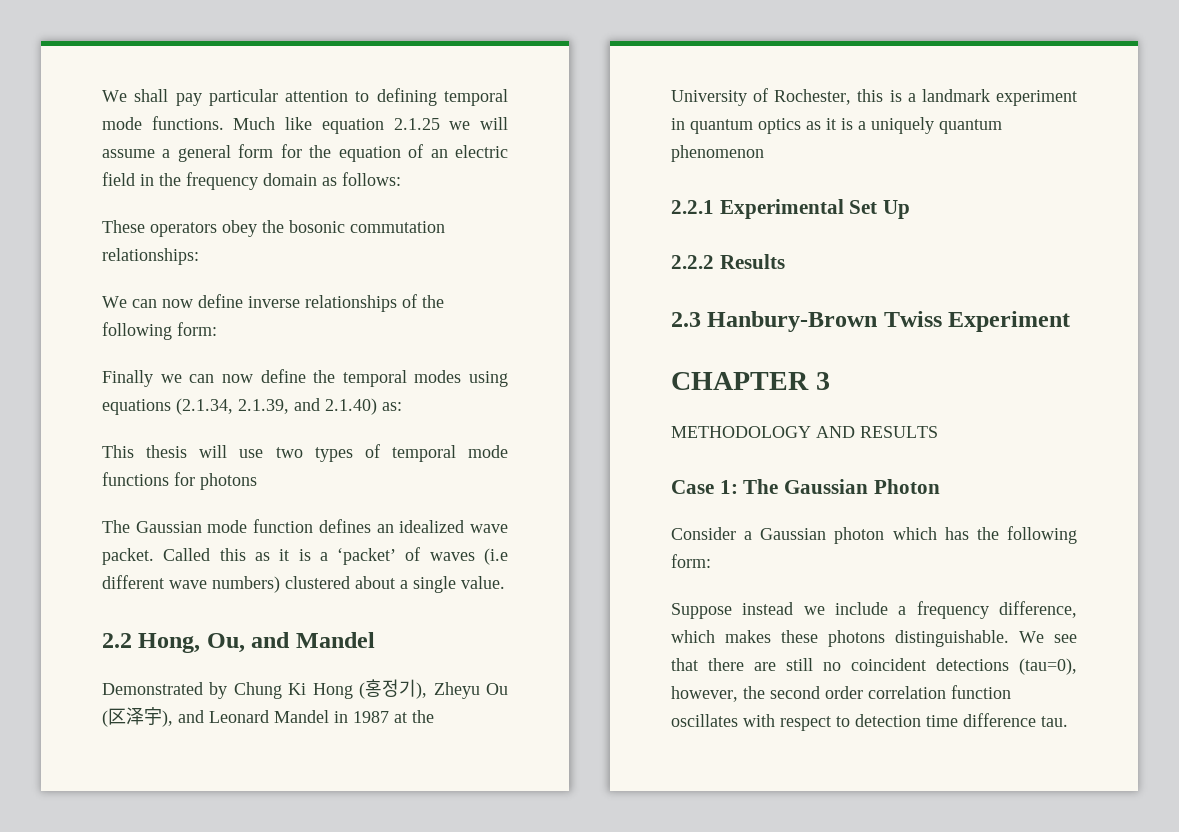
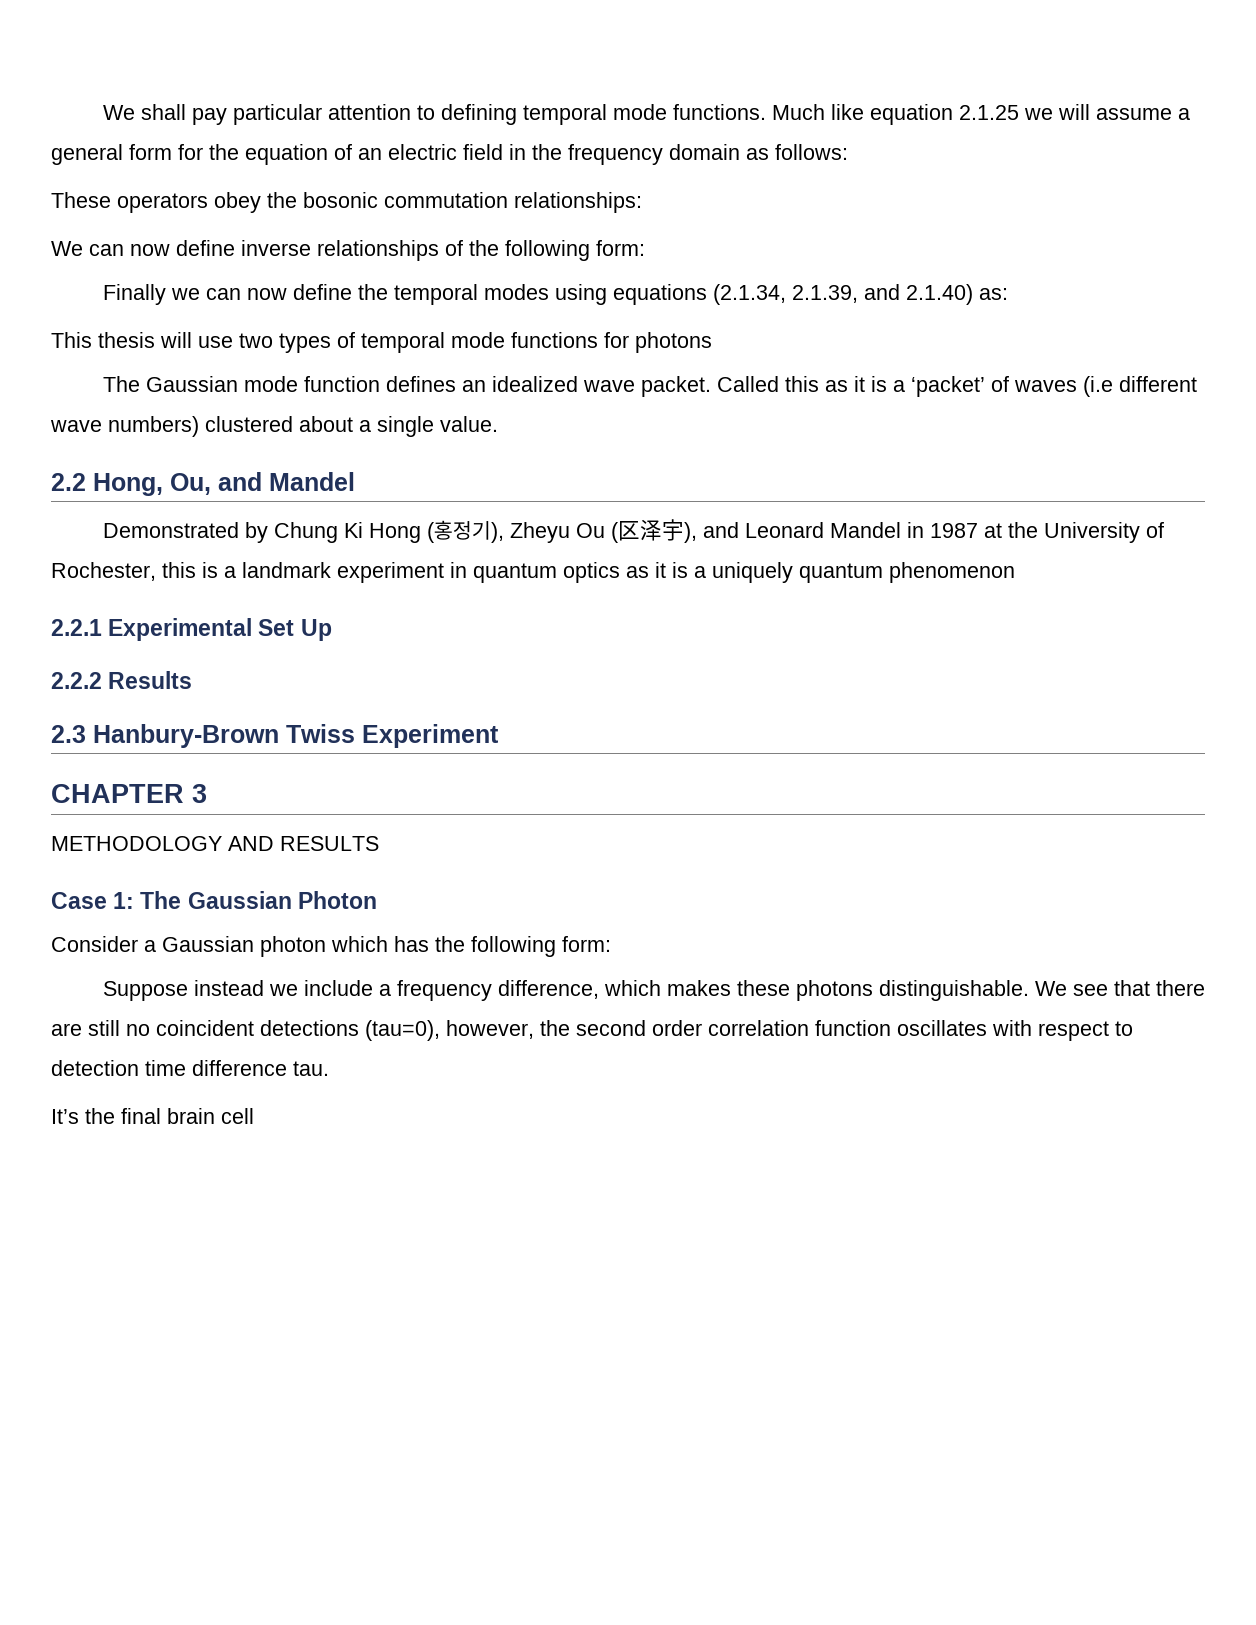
(1068, 721) none -> [51,1108,254,1124] // It’s the final brain cell

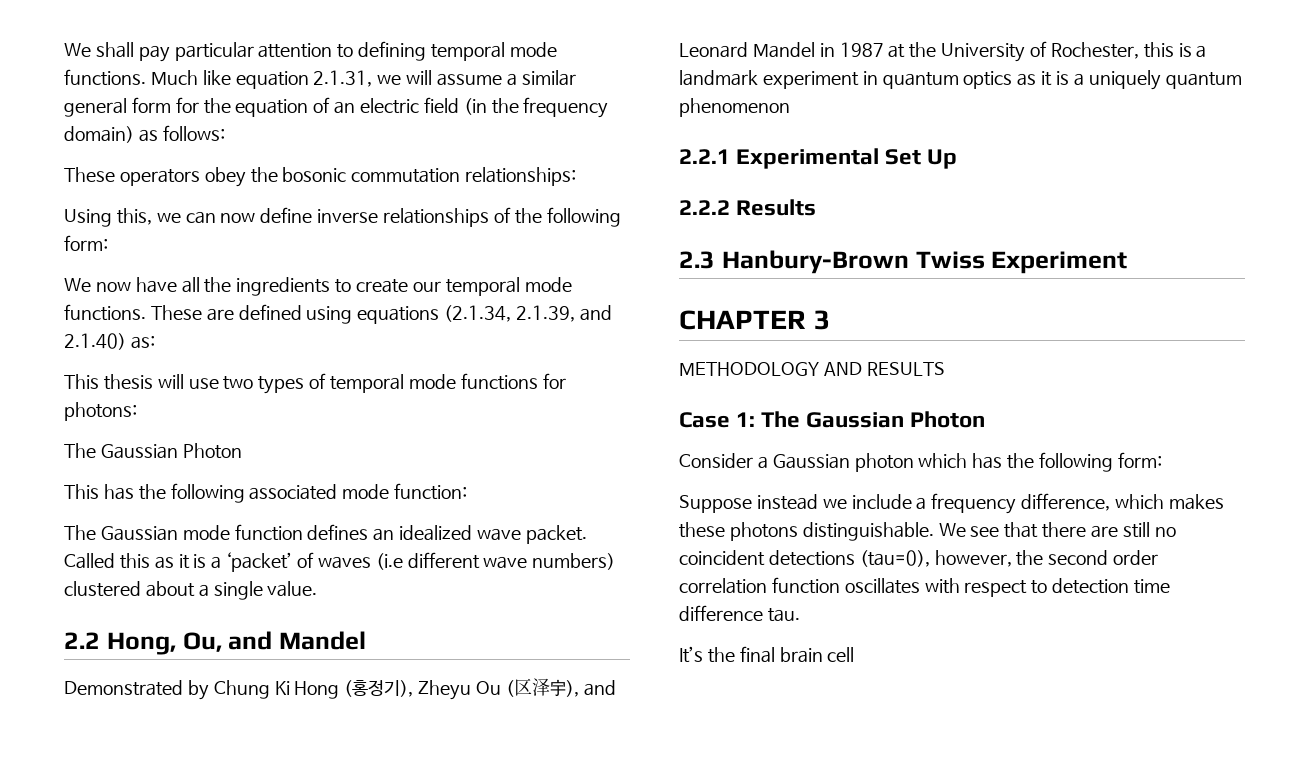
[958,105,1019,120] 2.1.25 -> [313,70,373,87] 2.1.31,
(1190, 114) none -> [521,70,576,86] similar
[509,144,526,160] in -> [463,98,487,115] (in
[669,144,740,160] domain -> [64,126,134,143] domain)
[51,241,83,256] We -> [64,208,181,227] Using this, we
[102,284,549,305] Finally we can now define the temporal modes -> [64,277,572,296] [64,304,302,321] We now have all the ingredients to create our temporal mode functions. These are defined
[635,332,712,353] photons -> [64,402,137,421] [64,443,242,459] [64,483,468,503] photons: // The Gaussian Photon // This has the following associated mode function:

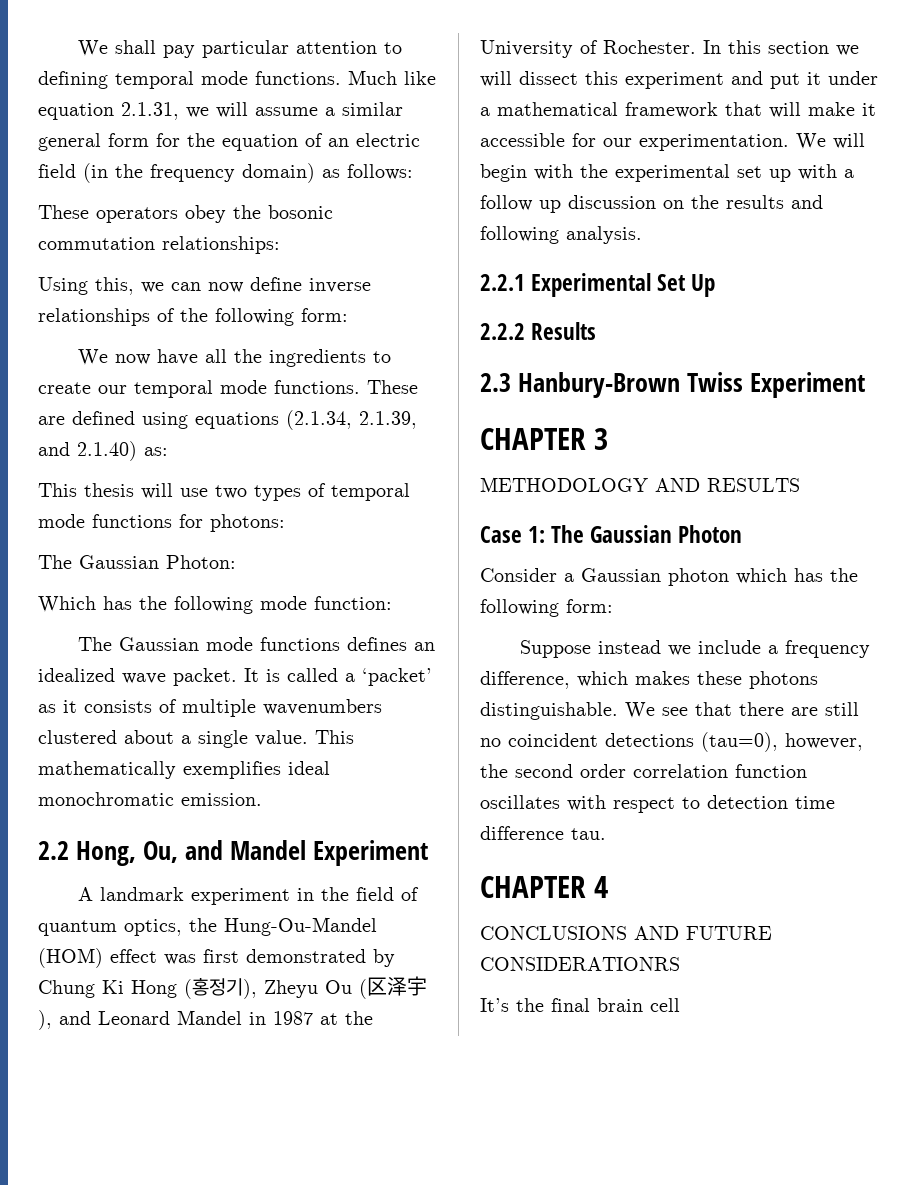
[182,443,242,459] [64,483,338,503] Photon // This has the following associated -> [166,555,236,569] [38,596,253,614] Photon: // Which has the following
[234,524,303,541] function -> [260,637,341,651] functions
[64,552,616,572] Called this as it is a ‘packet’ of waves (i.e different wave numbers) -> [244,668,432,686] [38,699,382,717] It is called a ‘packet’ as it consists of multiple wavenumbers
(318, 589) none -> [315,730,354,744] [38,761,330,779] [38,792,262,806] This mathematically exemplifies ideal monochromatic emission.
[64,680,183,696] // Demonstrated -> [313,840,429,866] [78,887,420,905] [38,917,377,936] [38,948,366,968] Experiment // A landmark experiment in the field of quantum optics, the Hung-Ou-Mandel (HOM) effect was first demonstrated
[1050,42,1207,59] [679,70,1242,90] [679,98,790,117] Rochester, this is a landmark experiment in quantum optics as it is a uniquely quantum phenomenon -> [603,40,859,56] [480,71,878,89] [480,102,876,118] [480,133,865,151] [480,164,854,182] [480,195,823,213] [480,226,642,244] Rochester. In this section we will dissect this experiment and put it under a mathematical framework that will make it accessible for our experimentation. We will begin with the experimental set up with a follow up discussion on the results and following analysis.
(800, 615) none -> [480,876,609,898] [480,926,772,940] [480,957,680,971] // CHAPTER 4 // CONCLUSIONS AND FUTURE CONSIDERATIONRS

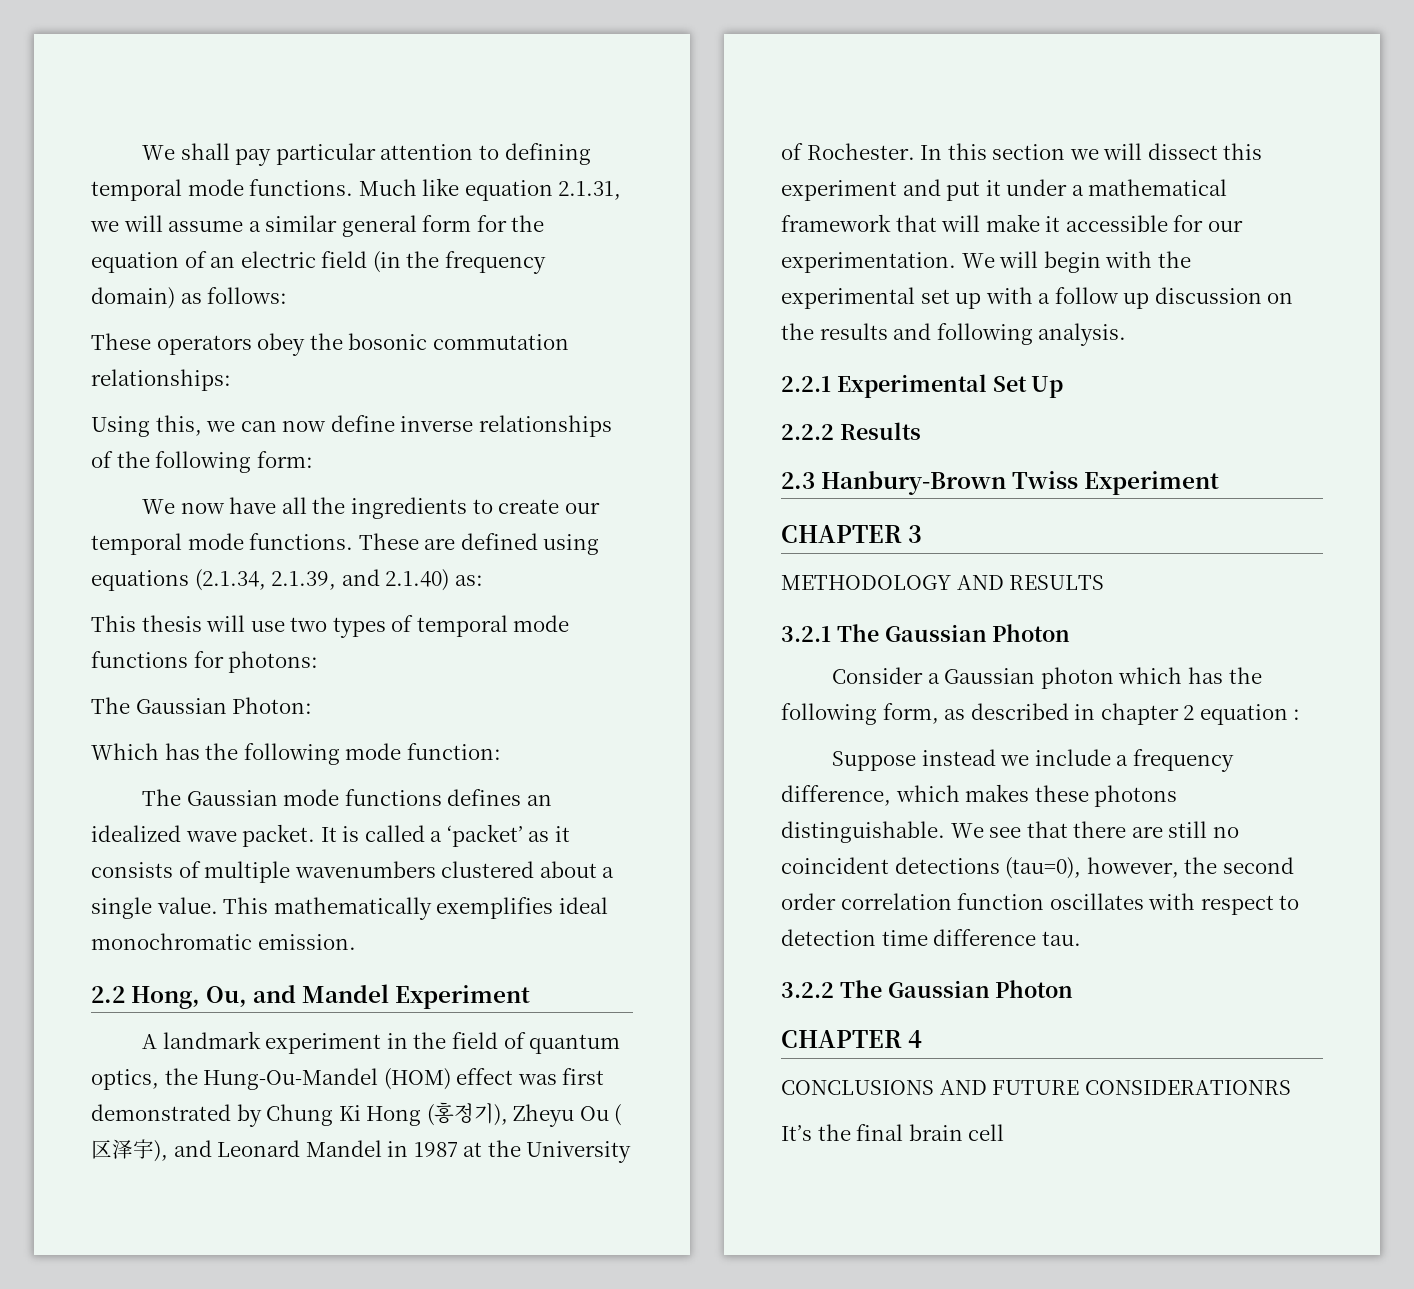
[480,526,546,543] Case 1: -> [781,626,831,642] 3.2.1
[566,599,613,613] form: -> [882,703,1301,725] form, as described in chapter 2 equation :
(606, 834) none -> [781,980,1074,998] // 3.2.2 The Gaussian Photon

